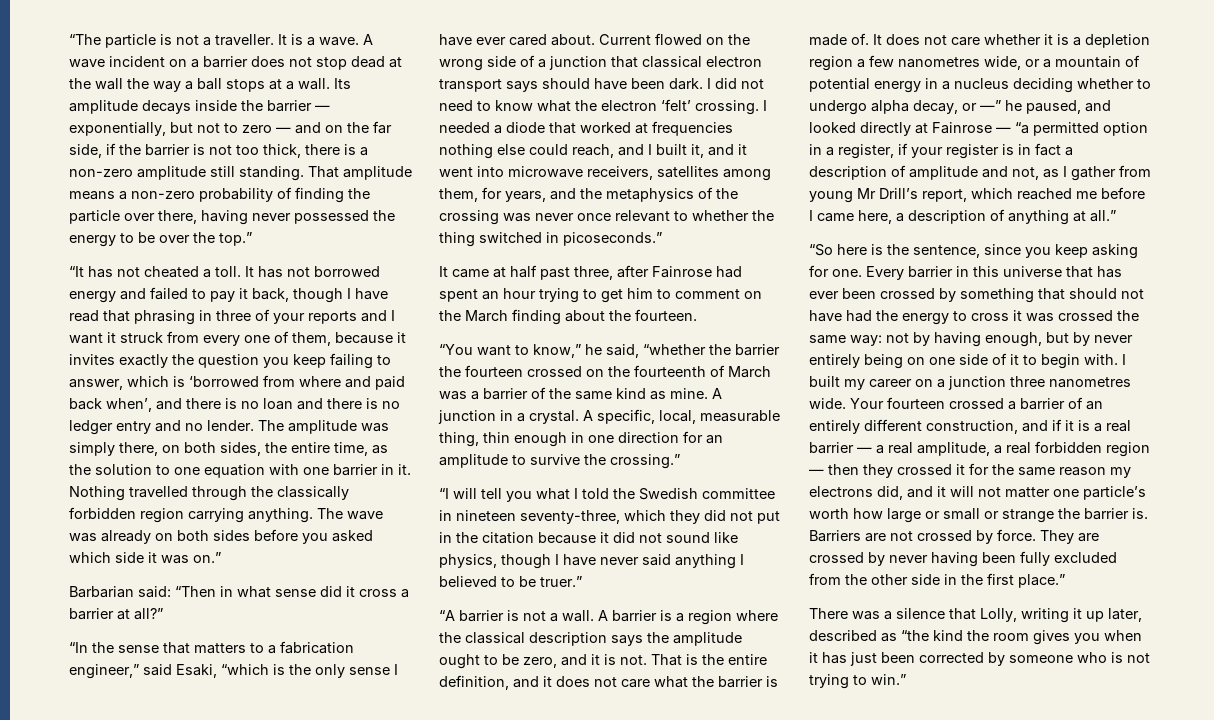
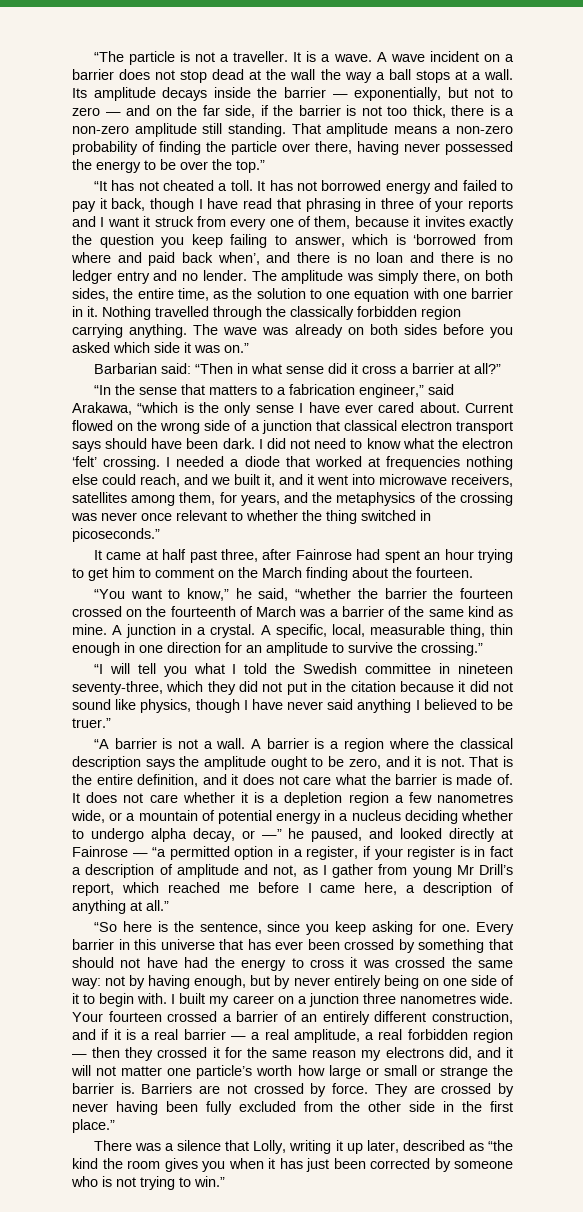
[176,664,217,678] Esaki, -> [72,402,132,415] Arakawa,
[648,144,652,155] I -> [211,477,230,485] we

